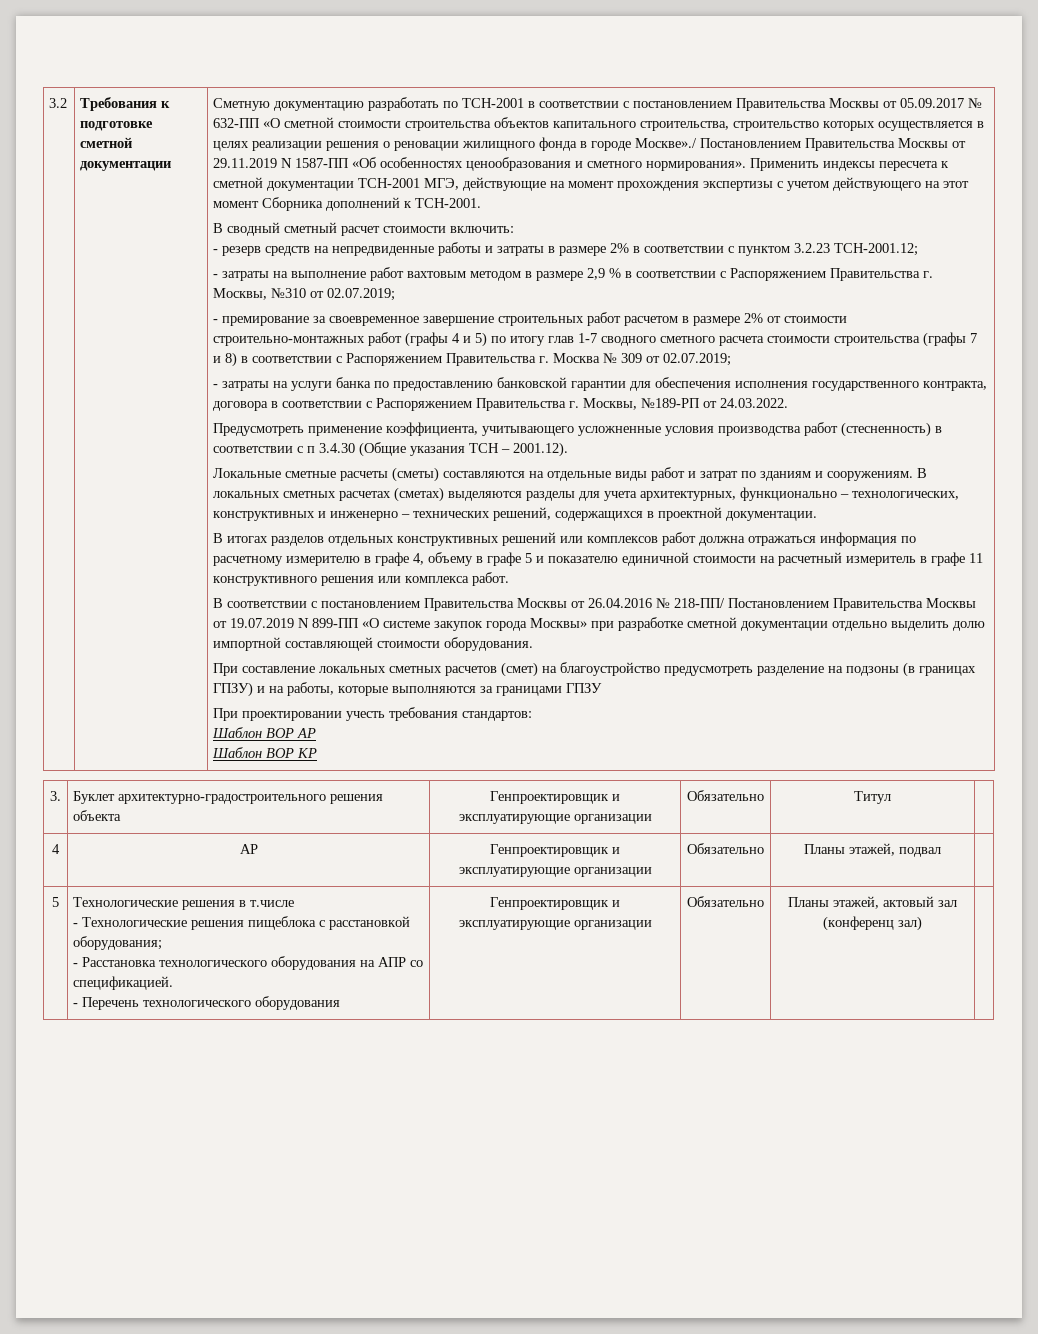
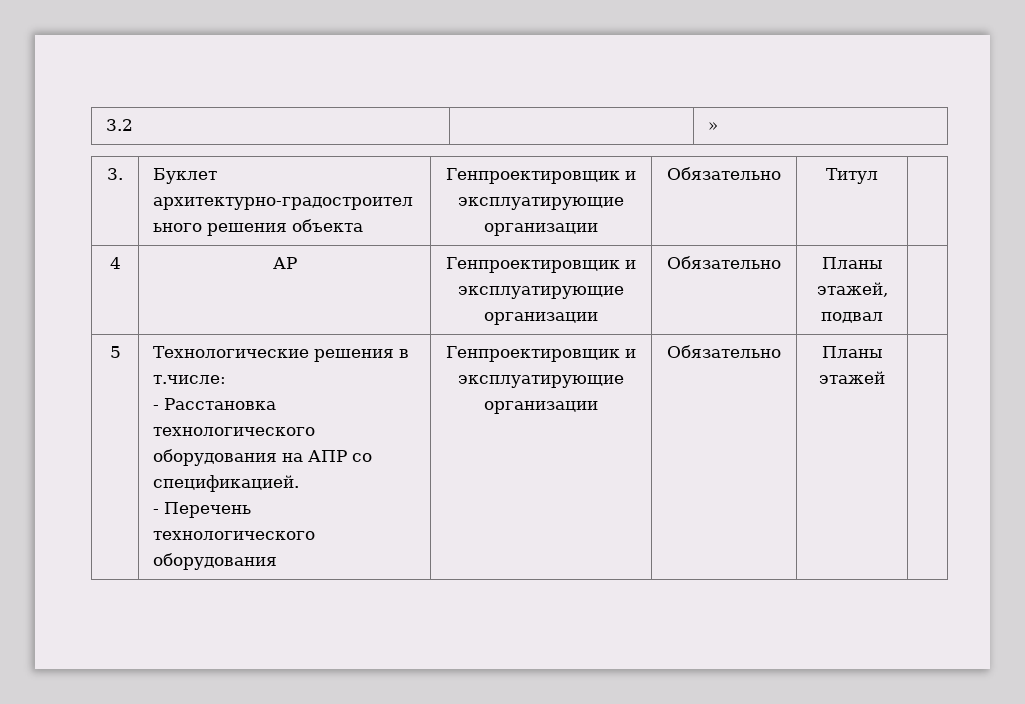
[80,97,171,111] [80,121,154,131] [80,137,133,148] [80,161,172,171] [213,97,983,111] [213,117,985,131] [213,137,967,151] [213,157,950,171] [213,177,970,191] [213,197,482,211] [213,222,515,236] [213,242,919,256] [213,267,934,281] [213,288,396,301] [213,312,848,326] [213,332,978,347] [213,352,732,367] [213,377,988,391] [213,398,789,411] [213,422,943,437] [213,442,569,457] [213,467,928,482] [213,487,960,502] [213,507,818,521] [213,532,917,546] [213,552,984,566] [213,572,510,586] [213,598,977,611] [213,617,986,631] [213,637,534,651] [213,662,977,677] [213,682,603,697] [213,707,533,721] [212,727,317,738] [212,747,318,758] Требования к подготовке сметной документации | Сметную документацию разработать по ТСН-2001 в соответствии с постановлением Правительства Москвы от 05.09.2017 № 632-ПП «О сметной стоимости строительства объектов капитального строительства, строительство которых осуществляется в целях реализации решения о реновации жилищного фонда в городе Москве»./ Постановлением Правительства Москвы от 29.11.2019 N 1587-ПП «Об особенностях ценообразования и сметного нормирования». Применить индексы пересчета к сметной документации ТСН-2001 МГЭ, действующие на момент прохождения экспертизы с учетом действующего на этот момент Сборника дополнений к ТСН-2001. // В сводный сметный расчет стоимости включить: // - резерв средств на непредвиденные работы и затраты в размере 2% в соответствии с пунктом 3.2.23 ТСН-2001.12; // - затраты на выполнение работ вахтовым методом в размере 2,9 % в соответствии с Распоряжением Правительства г. Москвы, №310 от 02.07.2019; // - премирование за своевременное завершение строительных работ расчетом в размере 2% от стоимости строительно-монтажных работ (графы 4 и 5) по итогу глав 1-7 сводного сметного расчета стоимости строительства (графы 7 и 8) в соответствии с Распоряжением Правительства г. Москва № 309 от 02.07.2019; // - затраты на услуги банка по предоставлению банковской гарантии для обеспечения исполнения государственного контракта, договора в соответствии с Распоряжением Правительства г. Москвы, №189-РП от 24.03.2022. // Предусмотреть применение коэффициента, учитывающего усложненные условия производства работ (стесненность) в соответствии с п 3.4.30 (Общие указания ТСН – 2001.12). // Локальные сметные расчеты (сметы) составляются на отдельные виды работ и затрат по зданиям и сооружениям. В локальных сметных расчетах (сметах) выделяются разделы для учета архитектурных, функционально – технологических, конструктивных и инженерно – технических решений, содержащихся в проектной документации. // В итогах разделов отдельных конструктивных решений или комплексов работ должна отражаться информация по расчетному измерителю в графе 4, объему в графе 5 и показателю единичной стоимости на расчетный измеритель в графе 11 конструктивного решения или комплекса работ. // В соответствии с постановлением Правительства Москвы от 26.04.2016 № 218-ПП/ Постановлением Правительства Москвы от 19.07.2019 N 899-ПП «О системе закупок города Москвы» при разработке сметной документации отдельно выделить долю импортной составляющей стоимости оборудования. // При составление локальных сметных расчетов (смет) на благоустройство предусмотреть разделение на подзоны (в границах ГПЗУ) и на работы, которые выполняются за границами ГПЗУ // При проектировании учесть требования стандартов: // Шаблон ВОР АР // Шаблон ВОР КР -> [708,122,719,131] | »
[250,900,295,907] [73,916,411,930] [73,936,163,950] т.числе // - Технологические решения пищеблока с расстановкой оборудования; -> [153,375,227,384] т.числе:
[833,896,957,909] [823,916,922,931] этажей, актовый зал (конференц зал) -> [819,371,885,384] этажей

